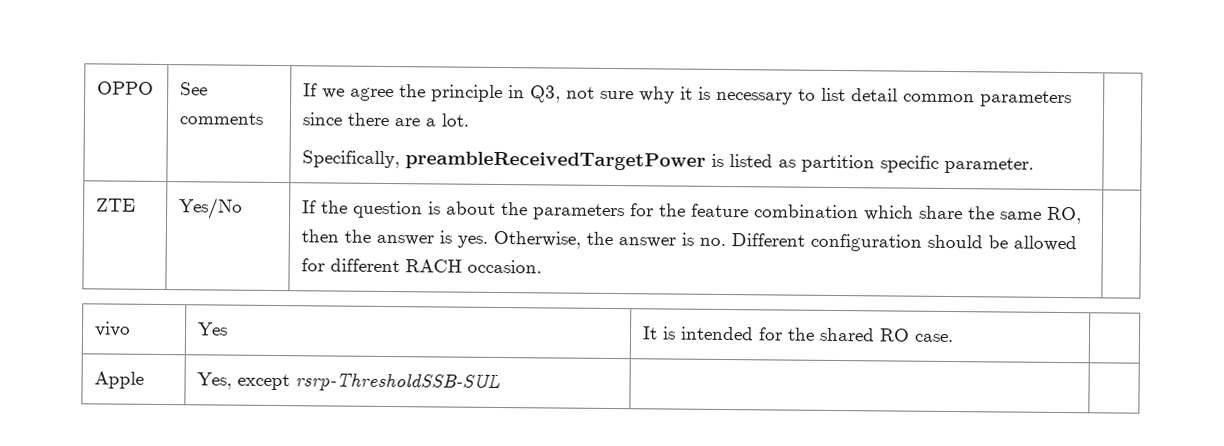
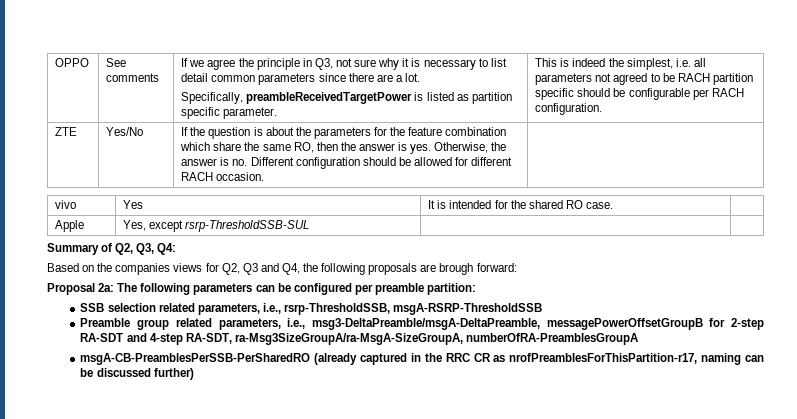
(1035, 165) none -> [535,58,706,70] [535,73,753,85] [535,88,744,100] [535,103,603,115] This is indeed the simplest, i.e. all parameters not agreed to be RACH partition specific should be configurable per RACH configuration.
(501, 382) none -> [47,243,177,255] [47,263,517,275] [47,283,477,295] [80,303,543,315] [80,318,764,330] [80,333,638,345] [80,353,764,365] [80,368,194,380] // Summary of Q2, Q3, Q4: // Based on the companies views for Q2, Q3 and Q4, the following proposals are brough forward: // Proposal 2a: The following parameters can be configured per preamble partition: // SSB selection related parameters, i.e., rsrp-ThresholdSSB, msgA-RSRP-ThresholdSSB // Preamble group related parameters, i.e., msg3-DeltaPreamble/msgA-DeltaPreamble, messagePowerOffsetGroupB for 2-step RA-SDT and 4-step RA-SDT, ra-Msg3SizeGroupA/ra-MsgA-SizeGroupA, numberOfRA-PreamblesGroupA // msgA-CB-PreamblesPerSSB-PerSharedRO (already captured in the RRC CR as nrofPreamblesForThisPartition-r17, naming can be discussed further)

